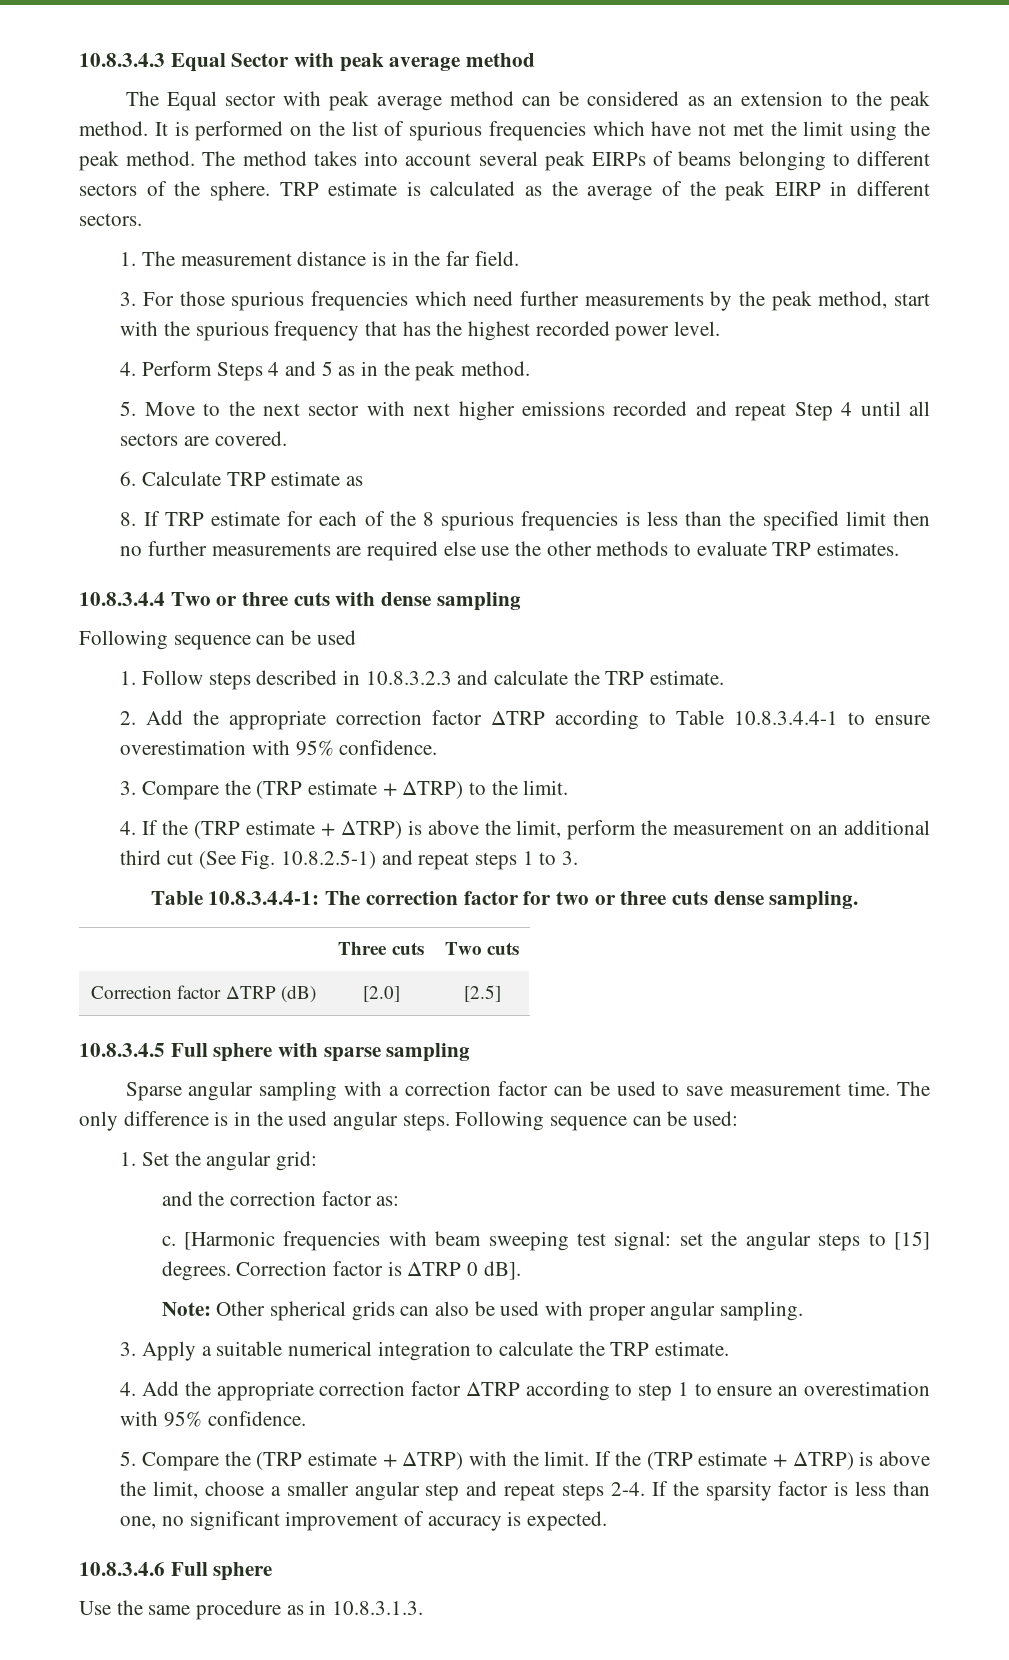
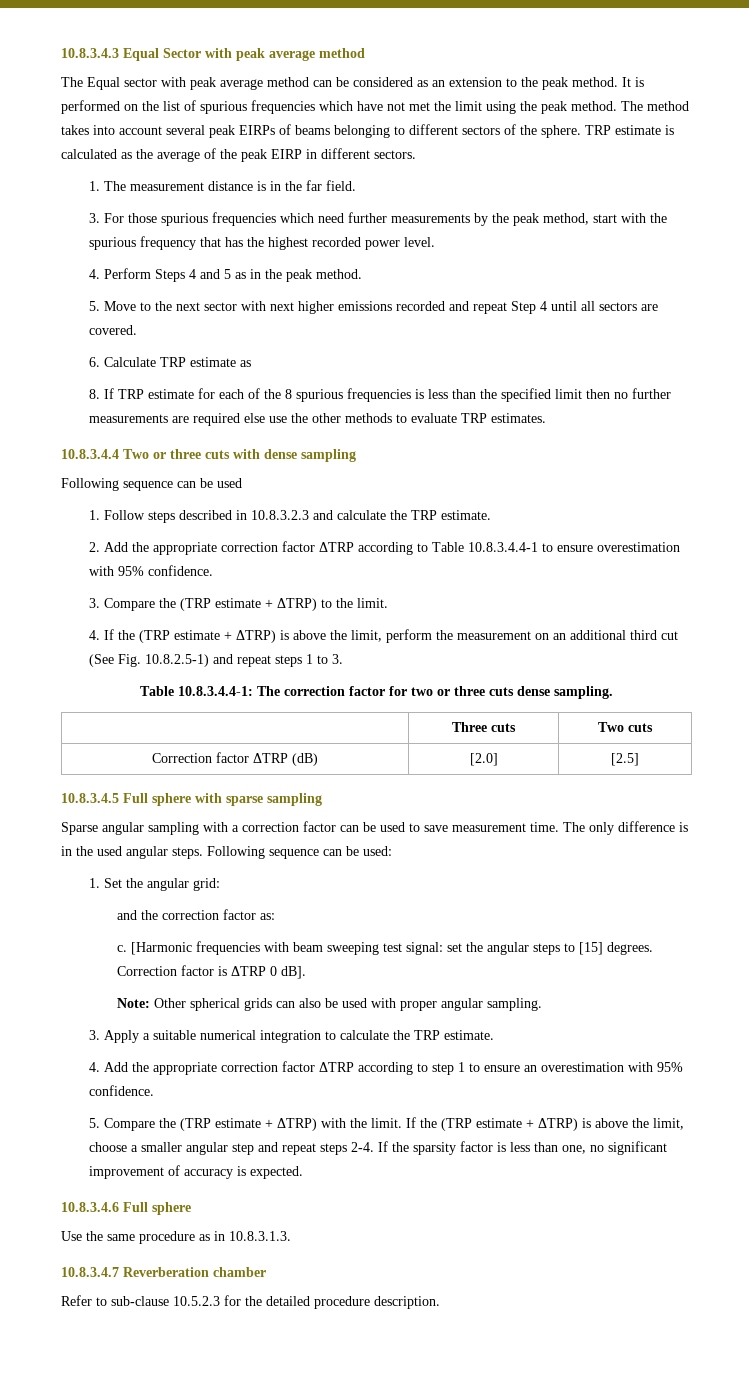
(424, 1608) none -> [61,1267,266,1277] [61,1295,440,1309] // 10.8.3.4.7 Reverberation chamber // Refer to sub-clause 10.5.2.3 for the detailed procedure description.

